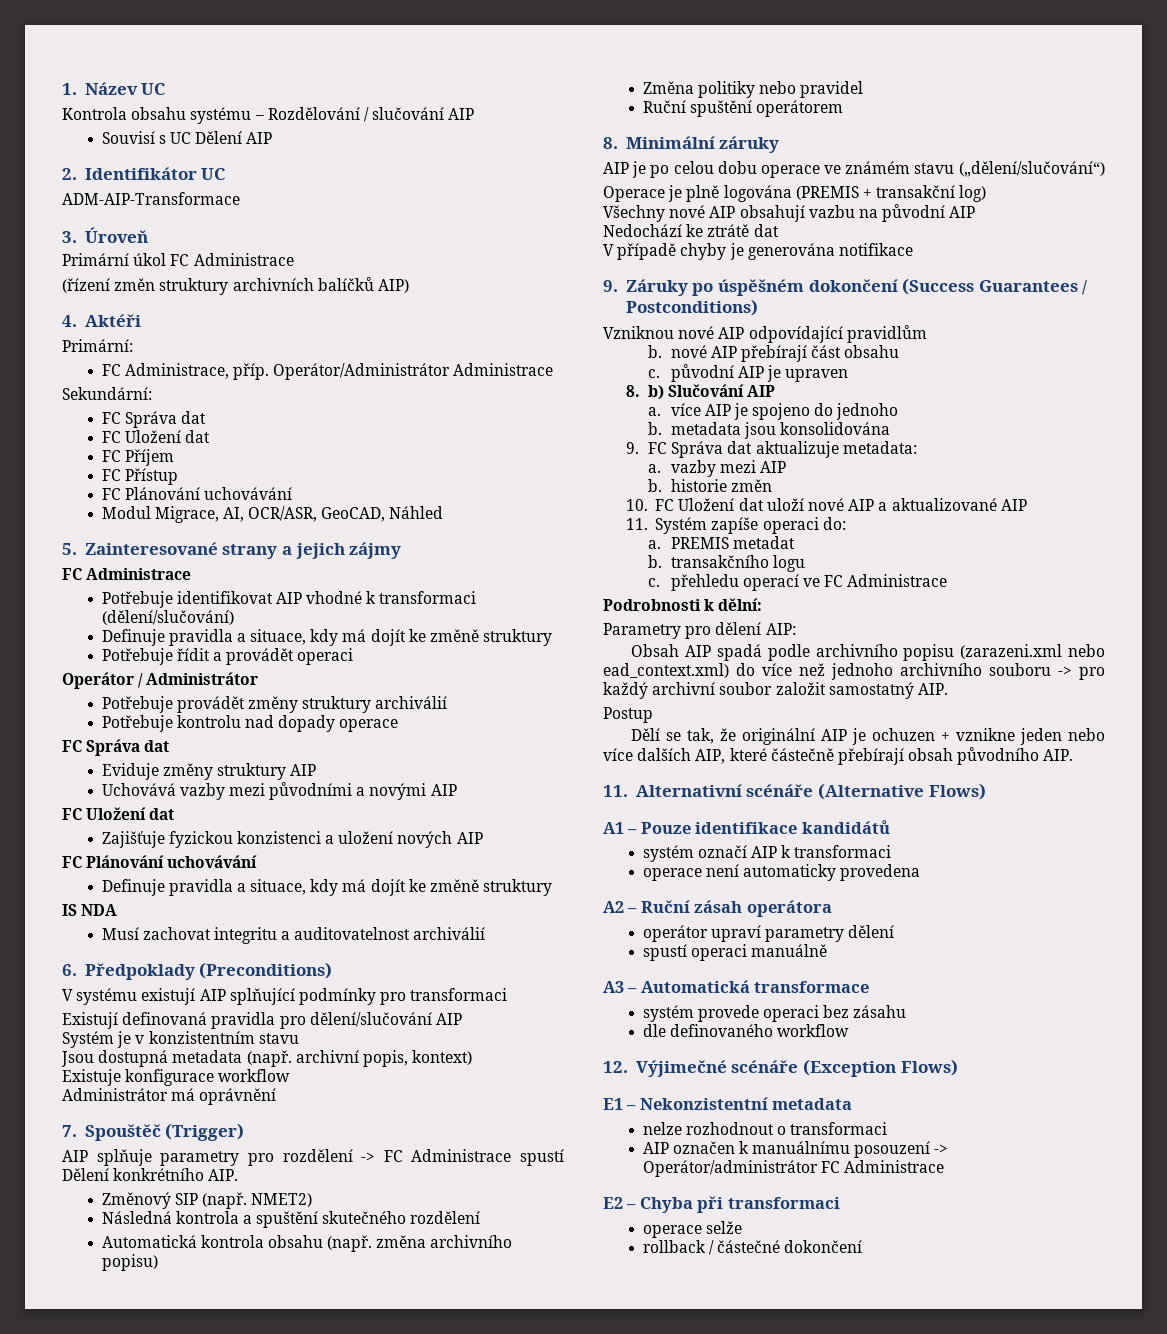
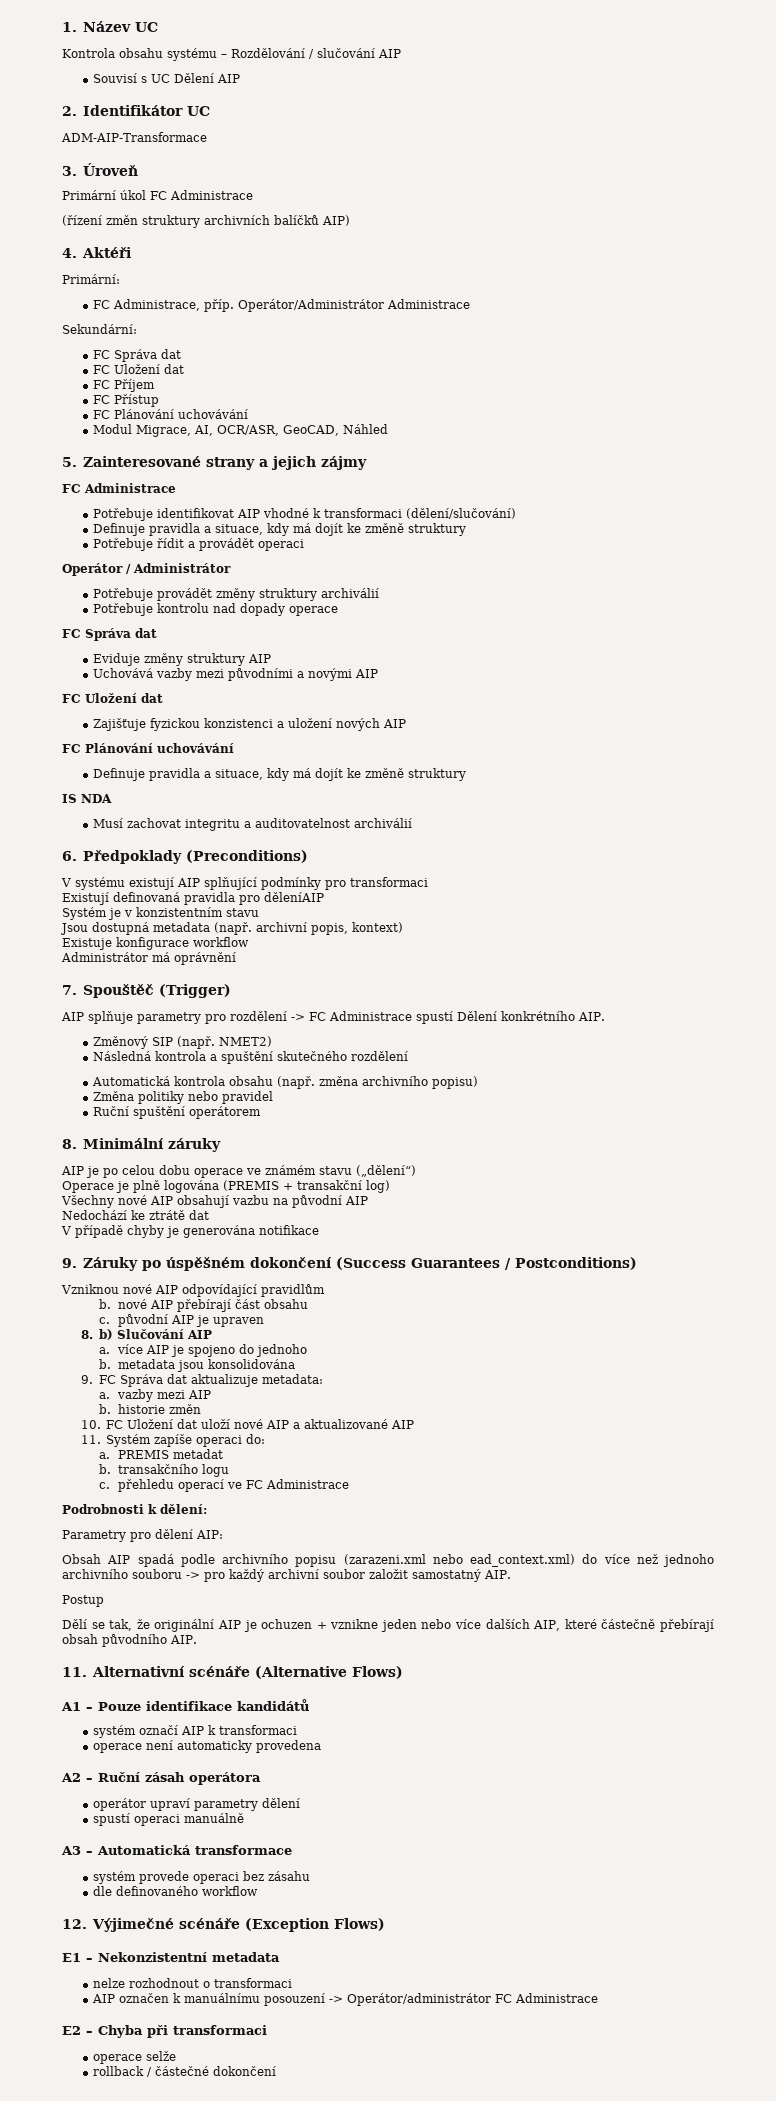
[309,1012,462,1027] dělení/slučování AIP -> [264,892,324,902] děleníAIP
[958,161,1105,177] („dělení/slučování“) -> [356,1165,416,1177] („dělení“)
[718,598,763,611] dělní: -> [160,1504,207,1514] dělení:

